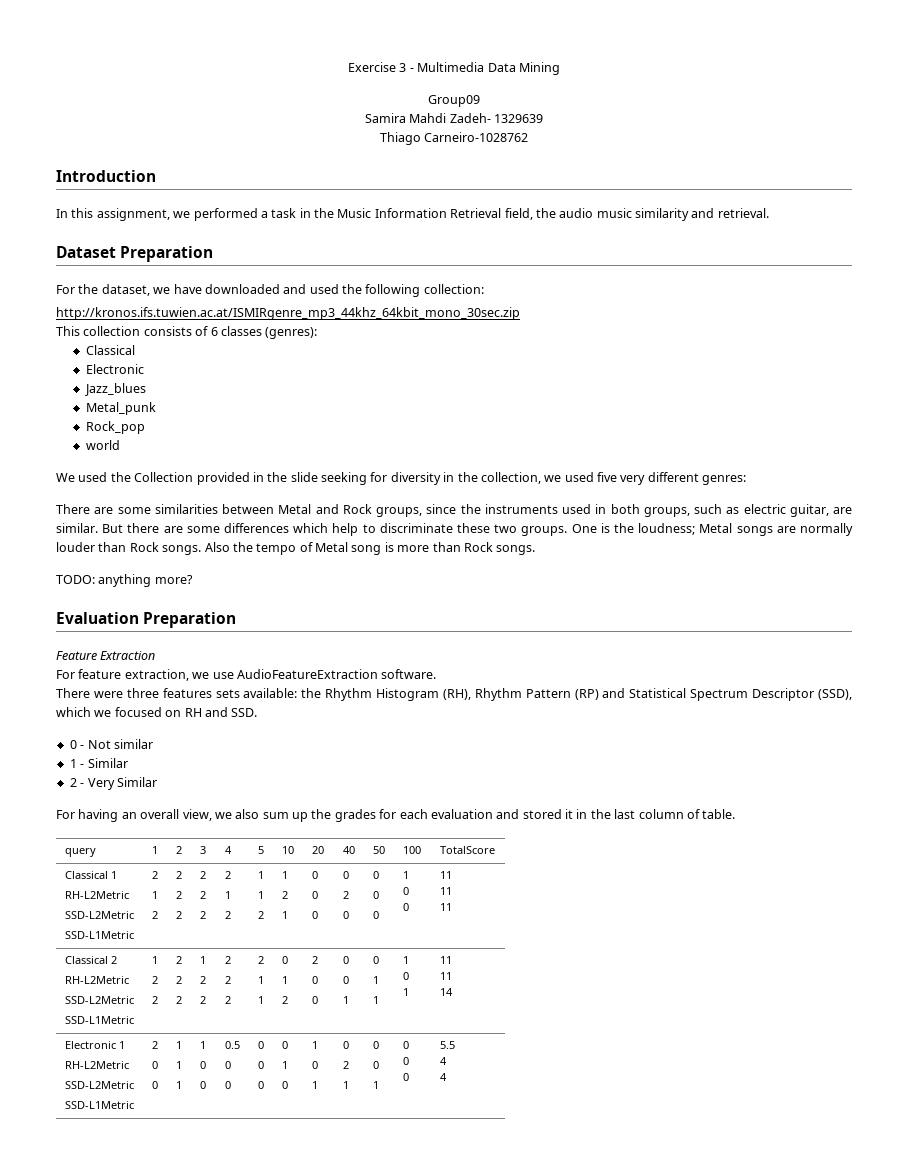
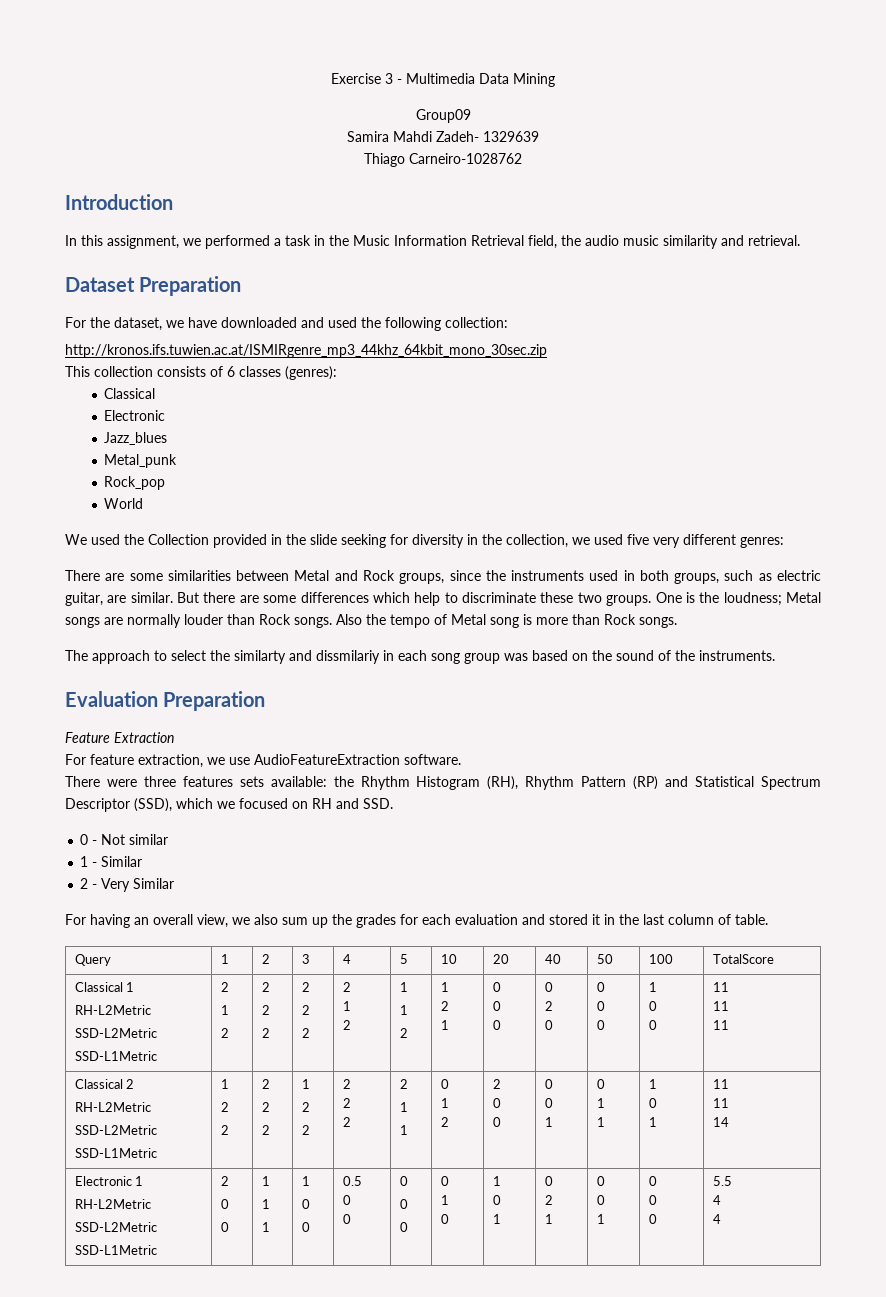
[85,440,120,450] world -> [104,498,144,509] World
[56,574,193,587] TODO: anything more? -> [65,650,775,664] The approach to select the similarty and dissmilariy in each song group was based on the sound of the instruments.
[64,848,96,857] query -> [74,954,111,966] Query

